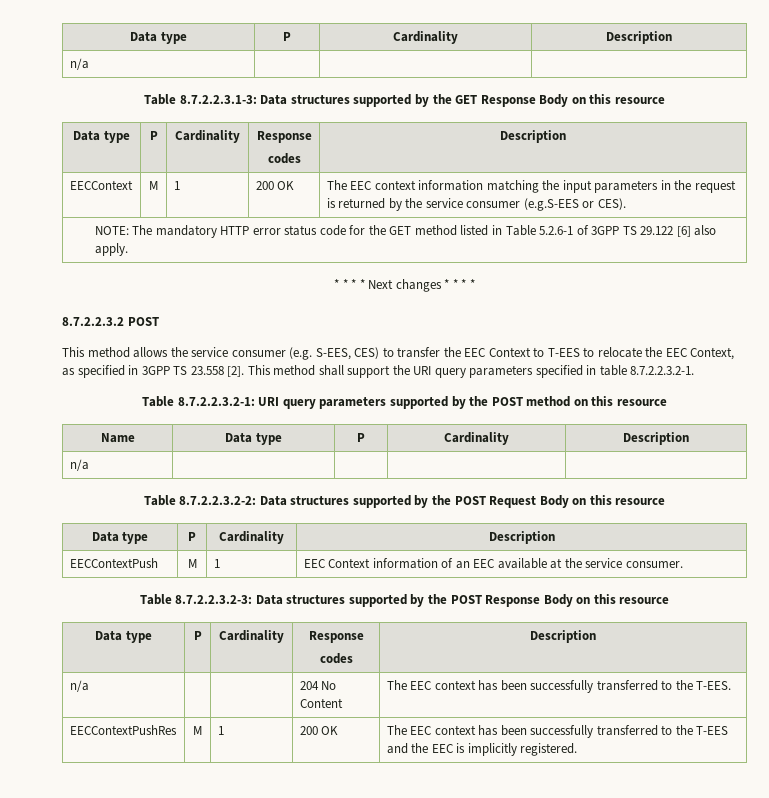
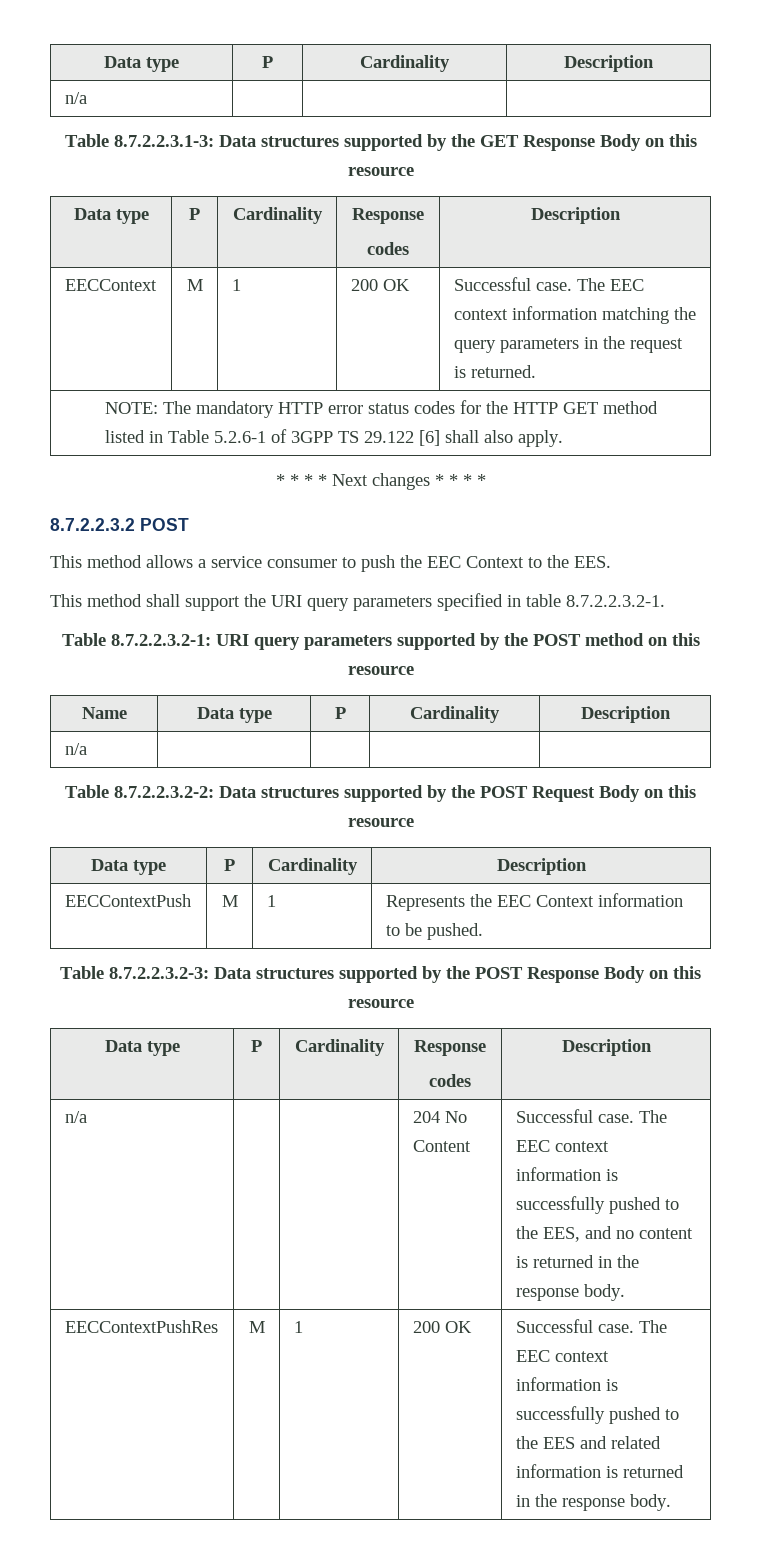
(295, 185) none -> [453,277,572,291] Successful case.
[562,180,592,193] input -> [453,340,496,353] query
[338,198,626,211] returned by the service consumer (e.g.S-EES or CES). -> [470,365,536,378] returned.
[319,225,346,236] code -> [413,401,455,414] codes
(386, 230) none -> [512,402,558,414] HTTP
(691, 231) none -> [444,430,479,443] shall
[170,347,735,360] [62,365,245,378] the service consumer (e.g. S-EES, CES) to transfer the EEC Context to T-EES to relocate the EEC Context, as specified in 3GPP TS 23.558 [2]. -> [198,555,611,572] a service consumer to push the EEC Context to the EES. //
(220, 563) none -> [385,894,492,911] Represents the
[441,558,683,569] of an EEC available at the service consumer. -> [385,923,483,940] to be pushed.
[386,680,732,693] The EEC context has been successfully transferred to the T-EES. -> [515,1109,667,1123] [515,1140,609,1152] [515,1167,618,1181] [515,1196,679,1214] [515,1226,693,1242] [515,1255,639,1268] [515,1284,625,1301] Successful case. The EEC context information is successfully pushed to the EES, and no content is returned in the response body.
[386,725,729,738] [386,743,578,756] The EEC context has been successfully transferred to the T-EES and the EEC is implicitly registered. -> [515,1319,667,1333] [515,1350,609,1362] [515,1377,618,1391] [515,1406,679,1424] [515,1436,661,1449] [515,1464,684,1478] [515,1494,671,1511] Successful case. The EEC context information is successfully pushed to the EES and related information is returned in the response body.

